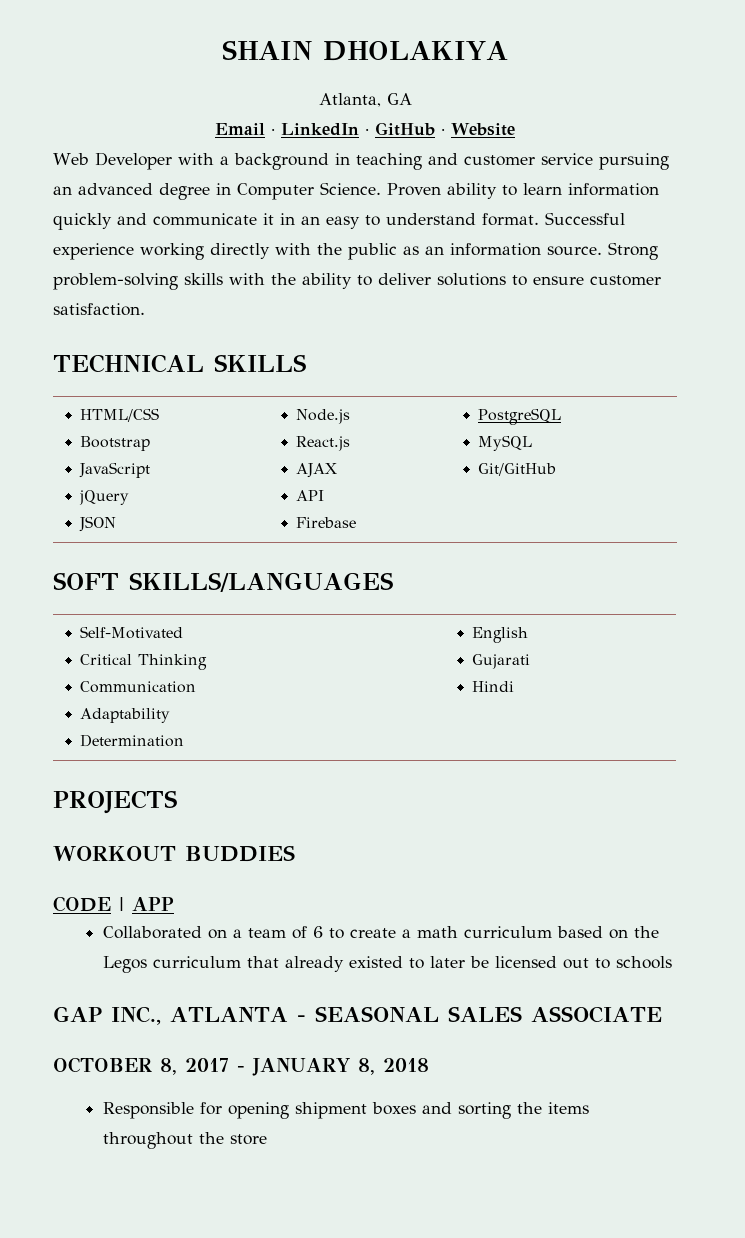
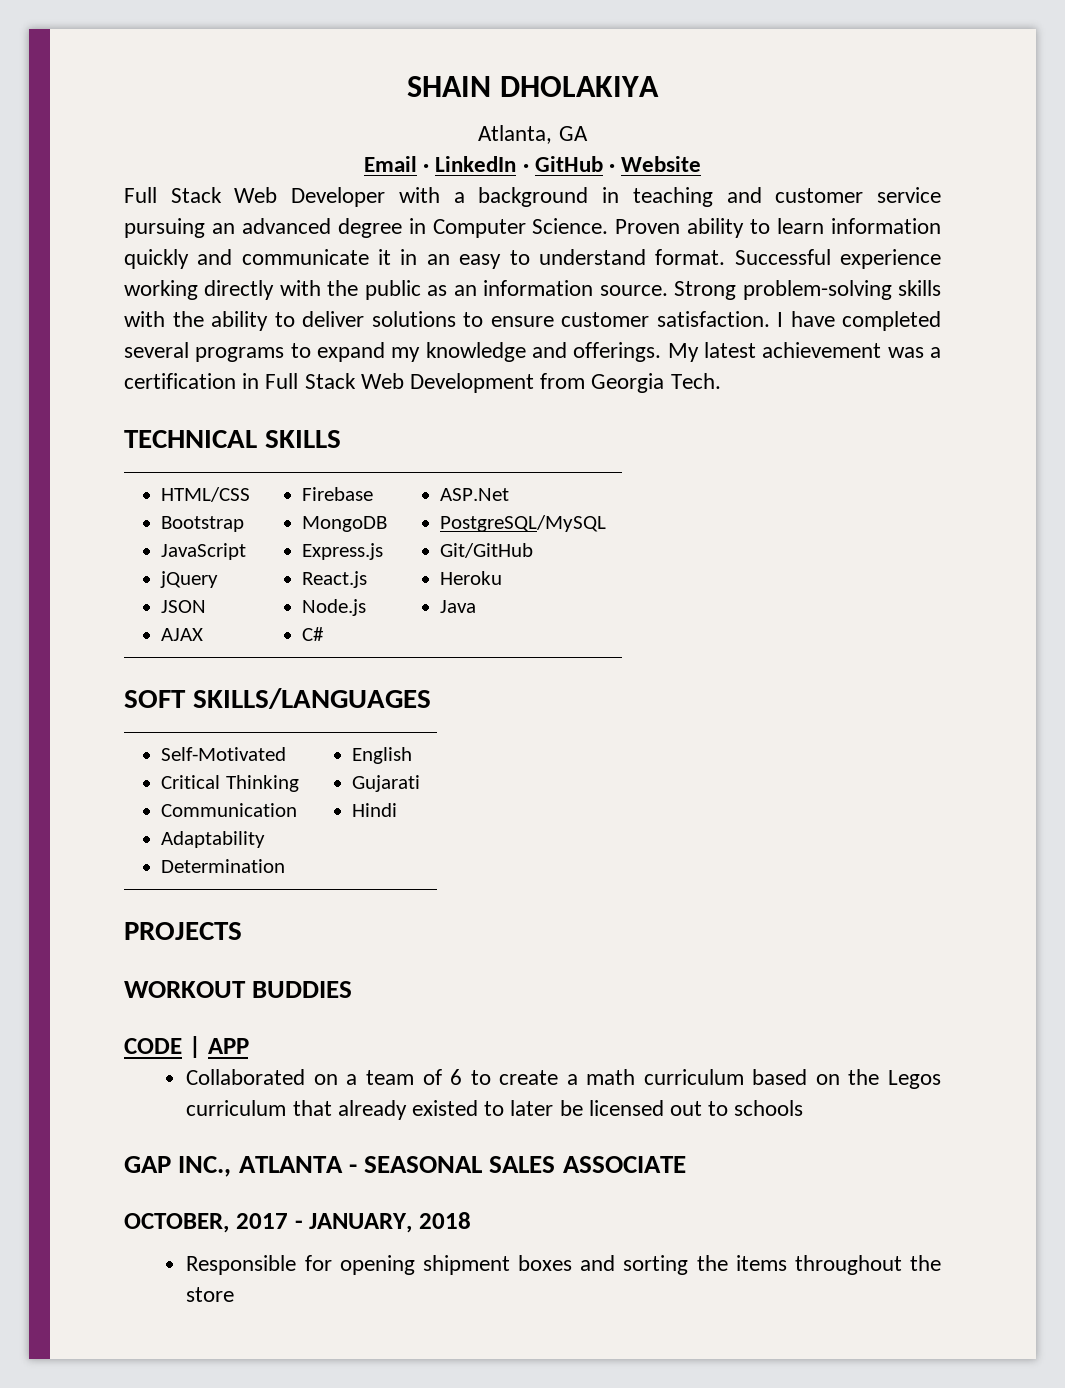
(516, 129) none -> [124,187,222,203] Full Stack
(145, 309) none -> [777,311,941,331] [124,342,942,362] [124,373,721,393] I have completed several programs to expand my knowledge and offerings. My latest achievement was a certification in Full Stack Web Development from Georgia Tech.
[296,409,351,424] [296,436,351,451] [296,463,338,478] [296,490,325,501] [296,517,357,528] [478,408,562,425] [478,435,533,451] | Node.js // React.js // AJAX // API // Firebase | PostgreSQL // MySQL -> [161,628,204,641] [302,487,374,501] [302,516,388,532] [302,543,384,560] [302,571,368,588] [302,599,367,616] [302,627,325,641] [440,488,510,501] [440,515,607,532] // AJAX | Firebase // MongoDB // Express.js // React.js // Node.js // C# | ASP.Net // PostgreSQL/MySQL
(557, 469) none -> [440,571,503,585] [440,600,477,613] // Heroku // Java
[53,1057,375,1076] OCTOBER 8, 2017 - JANUARY 8, -> [124,1213,413,1233] OCTOBER, 2017 - JANUARY,

